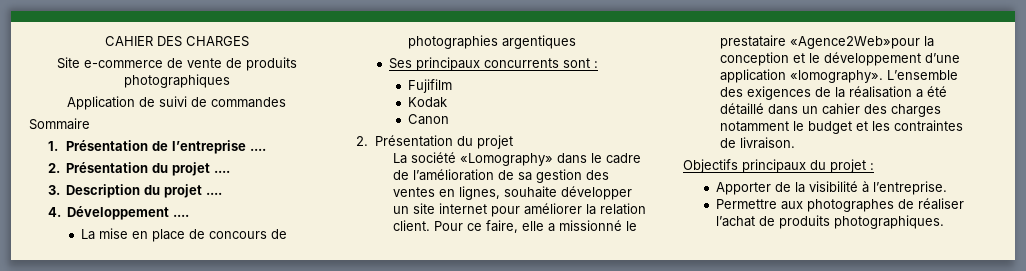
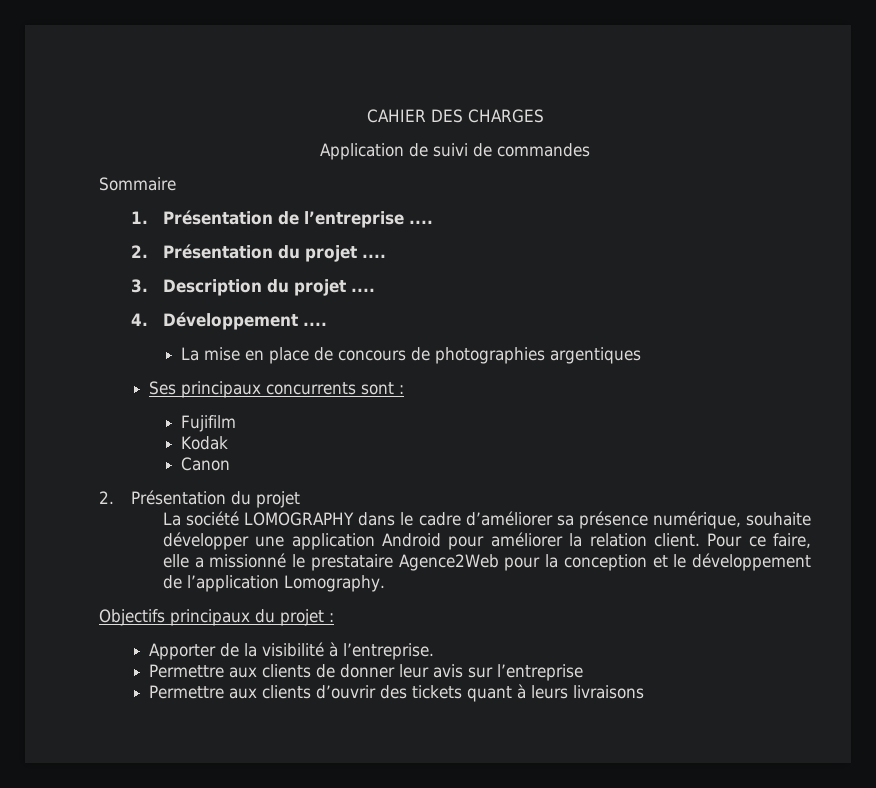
[56,57,297,71] [123,74,230,88] // Site e-commerce de vente de produits photographiques -> (544, 116) none
[460,153,554,166] «Lomography» -> [244,512,355,526] LOMOGRAPHY
[393,169,610,183] [393,186,633,200] [393,203,488,214] de l’amélioration de sa gestion des ventes en lignes, souhaite développer un site internet -> [465,511,811,529] [162,532,442,550] d’améliorer sa présence numérique, souhaite développer une application Android
[790,36,921,49] «Agence2Web»pour -> [398,554,541,571] Agence2Web pour
[925,53,961,63] [720,69,959,83] [720,86,948,100] [720,103,942,117] [720,120,964,134] [720,137,796,149] d’une application «lomography». L’ensemble des exigences de la réalisation a été détaillé dans un cahier des charges notamment le budget et les contraintes de livraison. -> [162,575,385,592] de l’application Lomography.
[806,198,964,212] [715,215,944,229] photographes de réaliser l’achat de produits photographiques. -> [262,664,584,681] [149,684,645,702] clients de donner leur avis sur l’entreprise // Permettre aux clients d’ouvrir des tickets quant à leurs livraisons

